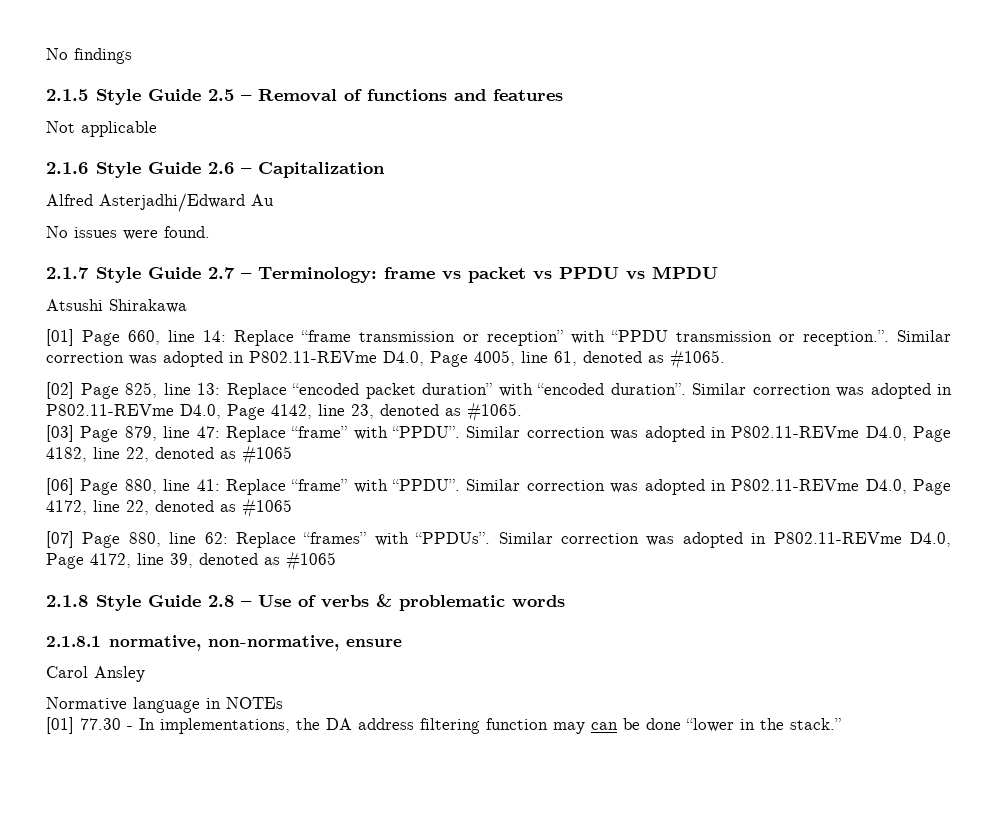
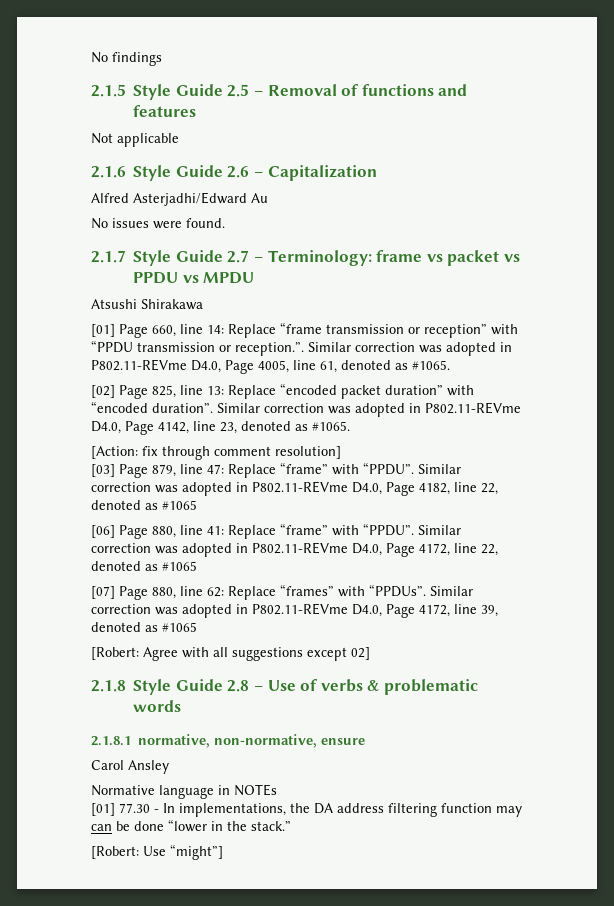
(522, 412) none -> [91,446,341,460] // [Action: fix through comment resolution]
(336, 561) none -> [91,647,370,661] // [Robert: Agree with all suggestions except 02]
(841, 724) none -> [91,844,223,860] // [Robert: Use “might”]

